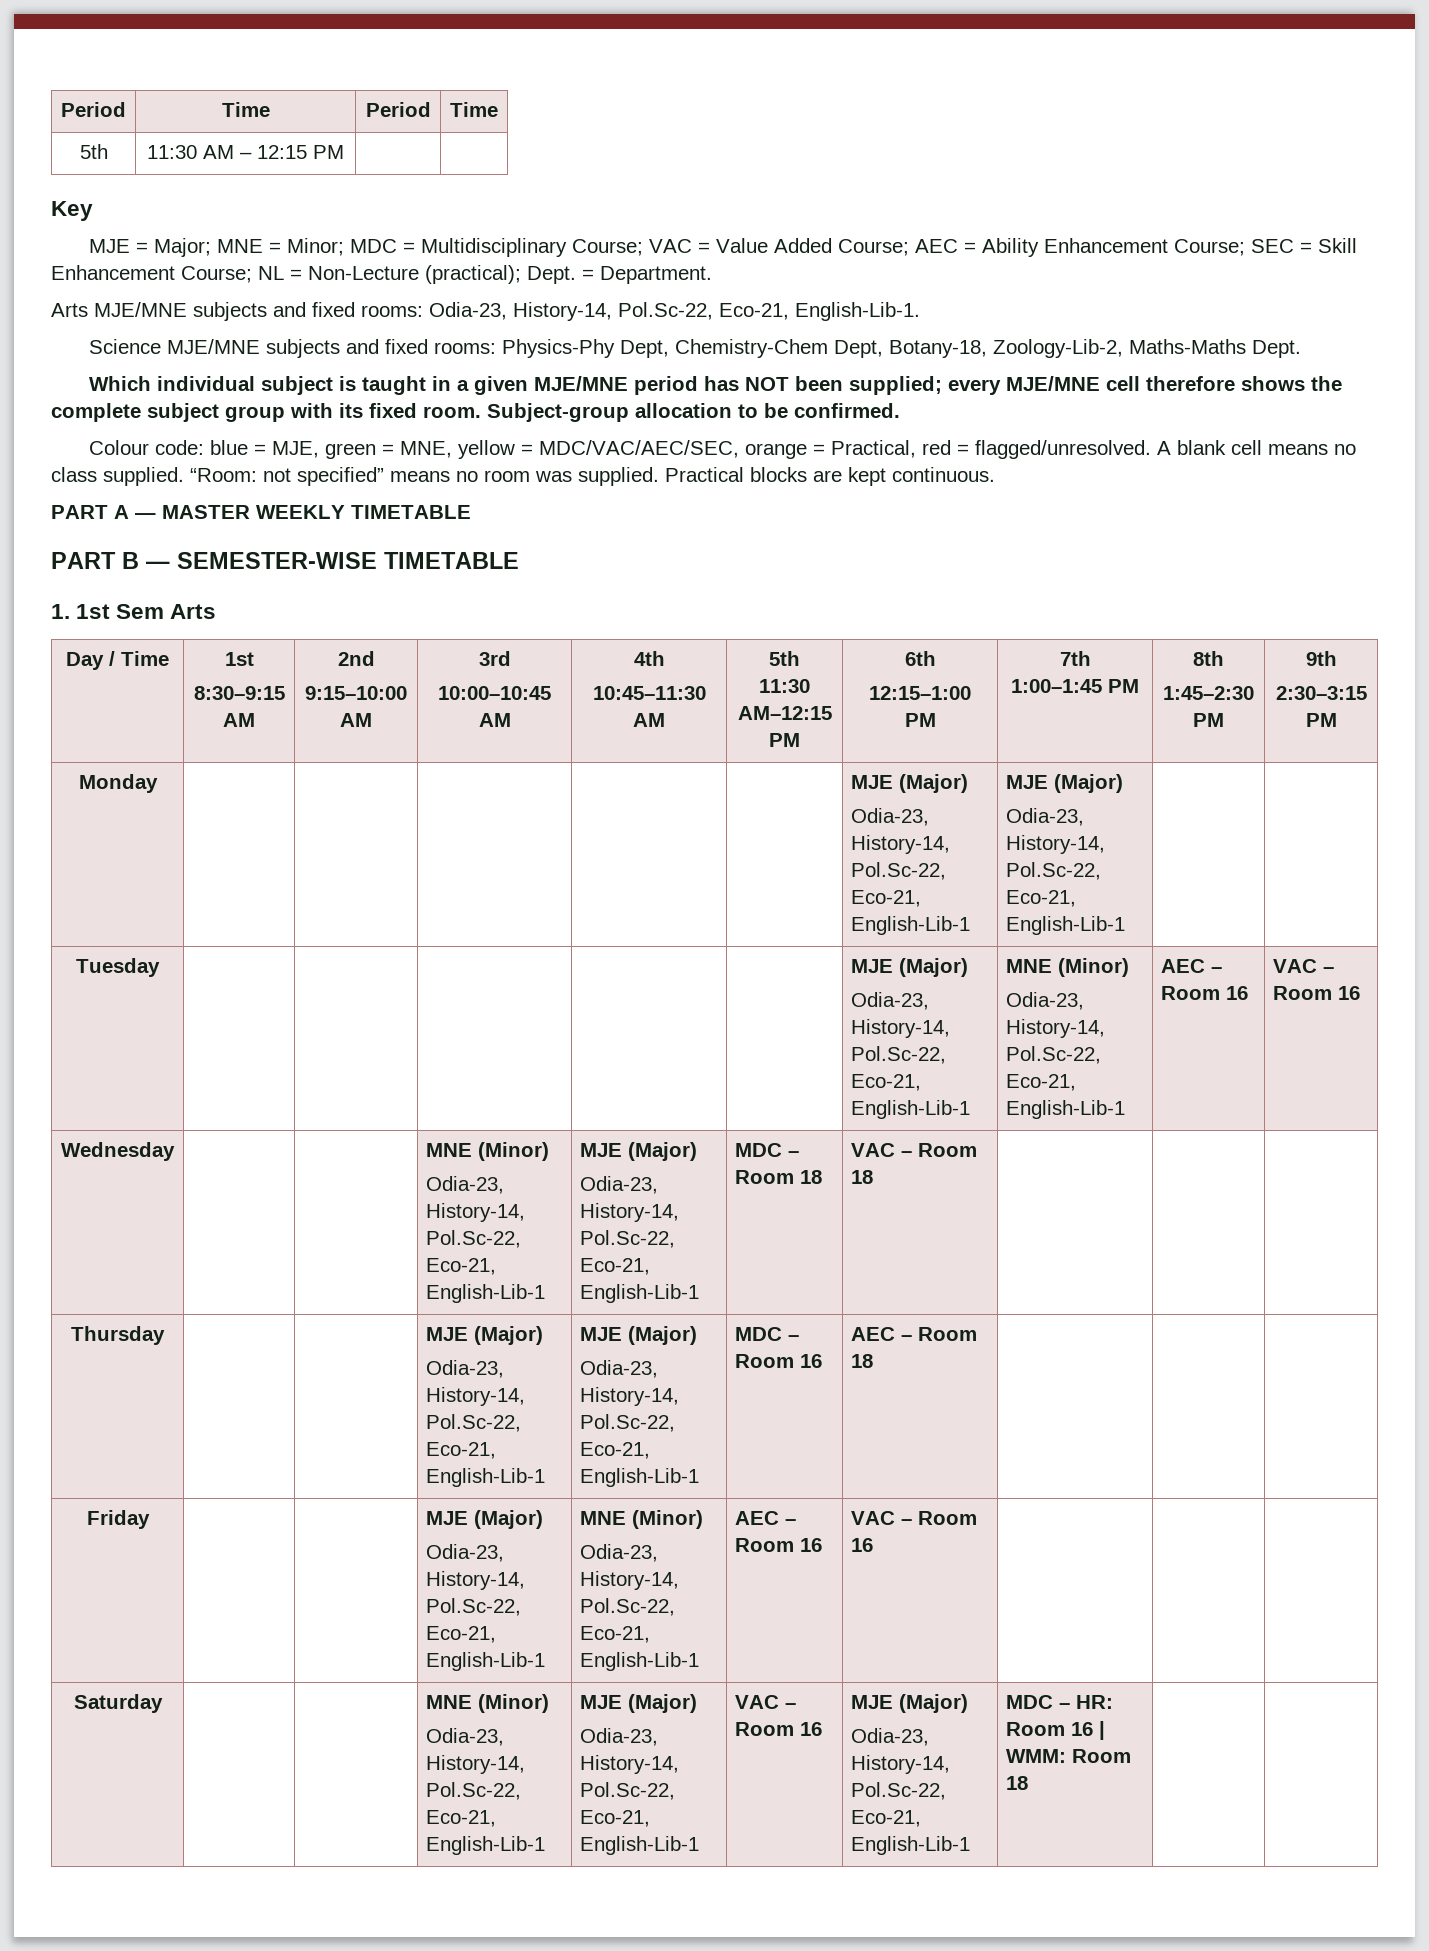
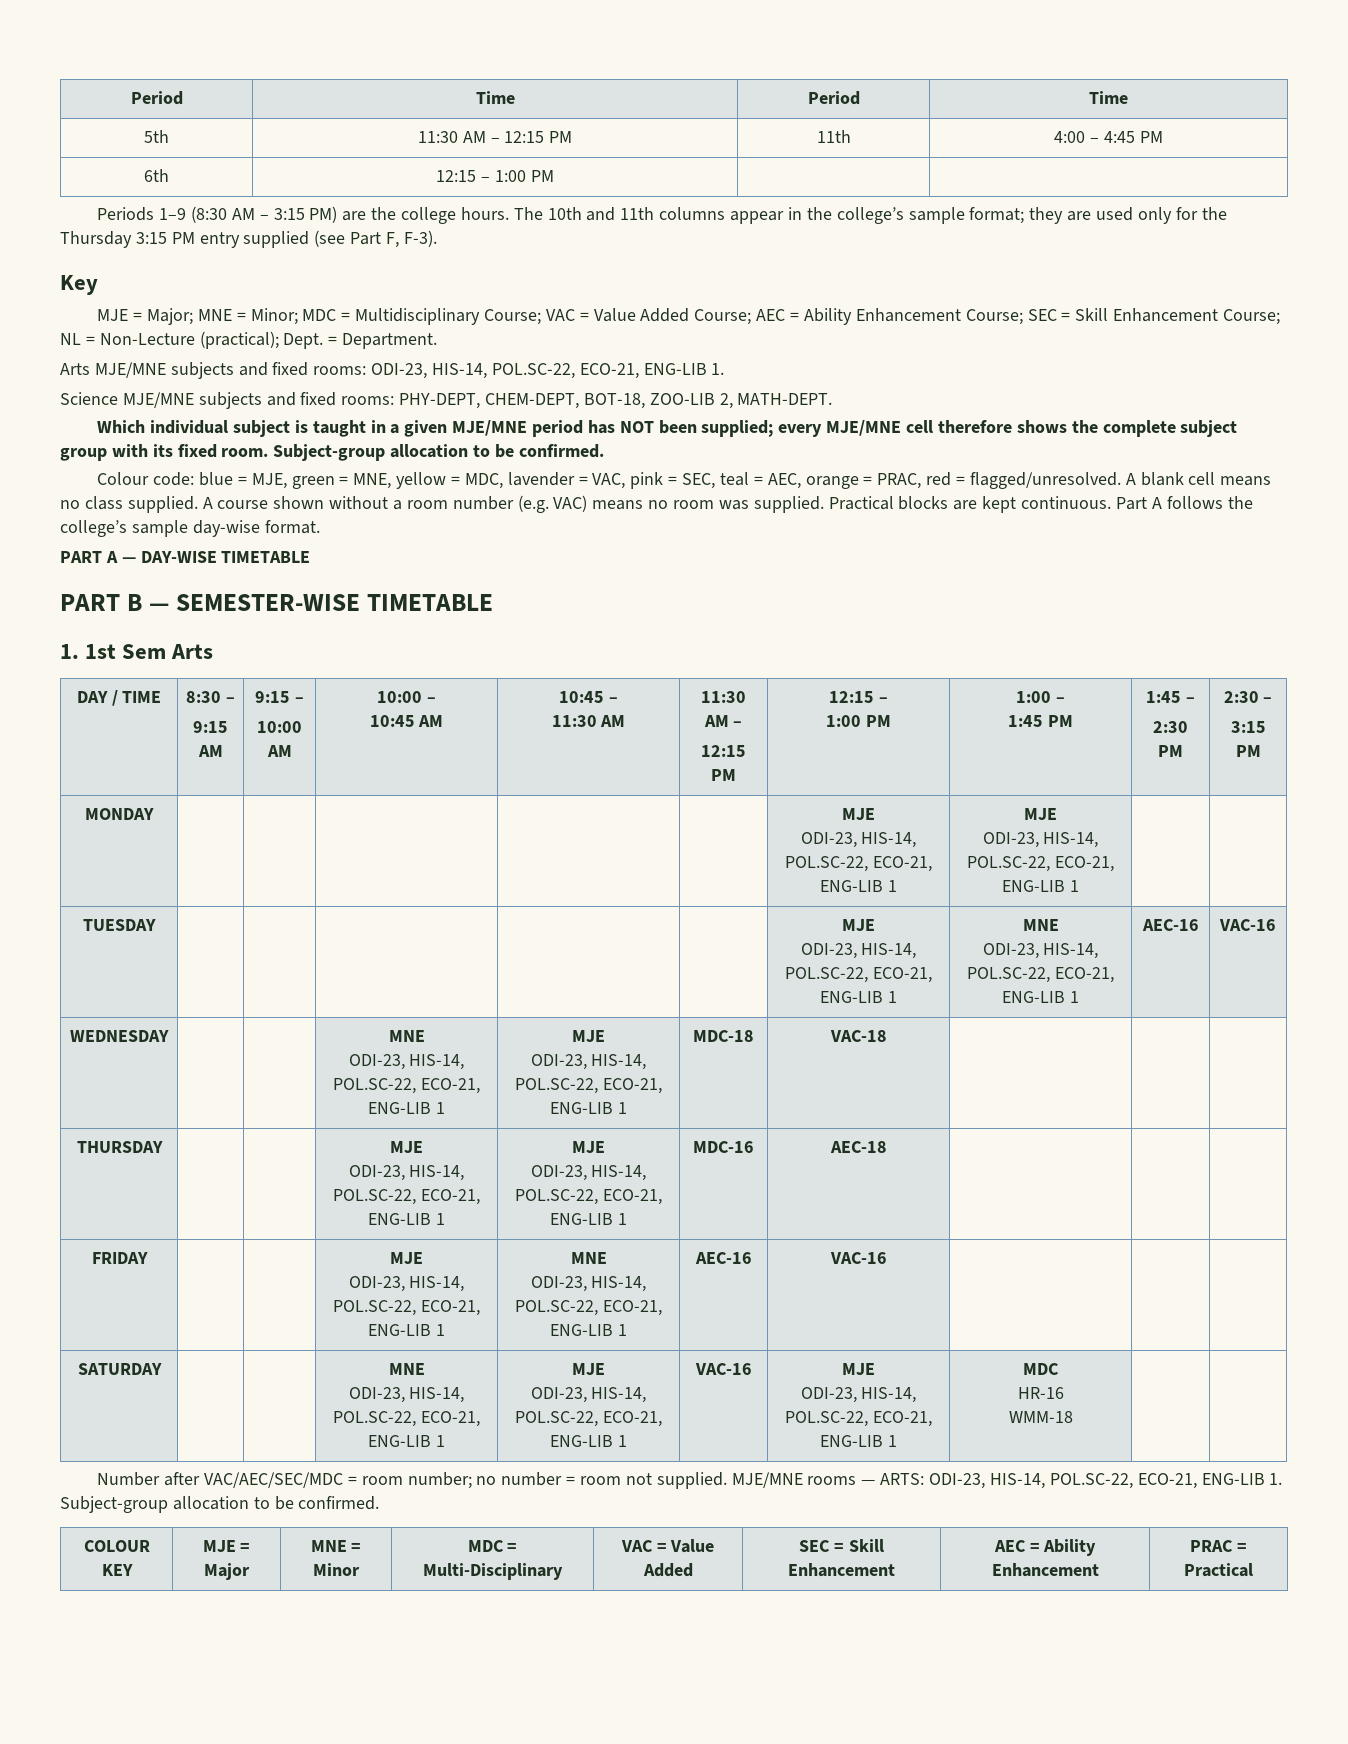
(344, 152) | -> [816,130,851,143] [1054,131,1163,143] [144,169,169,182] [436,170,554,182] [97,206,1227,224] [60,230,437,248] 11th | 4:00 – 4:45 PM // 6th | 12:15 – 1:00 PM | | // Periods 1–9 (8:30 AM – 3:15 PM) are the college hours. The 10th and 11th columns appear in the college’s sample format; they are used only for the Thursday 3:15 PM entry supplied (see Part F, F-3).
[429,302,920,321] Odia-23, History-14, Pol.Sc-22, Eco-21, English-Lib-1. -> [371,363,725,379] ODI-23, HIS-14, POL.SC-22, ECO-21, ENG-LIB 1.
[502,339,1302,358] Physics-Phy Dept, Chemistry-Chem Dept, Botany-18, Zoology-Lib-2, Maths-Maths Dept. -> [399,393,833,409] PHY-DEPT, CHEM-DEPT, BOT-18, ZOO-LIB 2, MATH-DEPT.
[539,440,740,458] MDC/VAC/AEC/SEC, -> [464,472,801,489] MDC, lavender = VAC, pink = SEC, teal = AEC,
[831,440,917,458] Practical, -> [877,473,922,489] PRAC,
[190,467,384,486] “Room: not specified” -> [202,495,588,513] A course shown without a room number (e.g. VAC)
(995, 474) none -> [1115,496,1253,510] [60,520,320,537] Part A follows the college’s sample day-wise format.
[162,505,345,519] MASTER WEEKLY -> [140,551,217,563] DAY-WISE
[66,651,169,670] [224,652,254,666] [193,686,285,700] [223,713,255,727] [337,651,375,666] [305,686,407,700] [340,713,372,727] [478,651,511,666] [438,686,551,700] [478,713,511,727] [633,651,665,666] [592,686,706,700] [633,713,665,727] [769,651,800,666] [759,679,810,693] [737,706,832,720] [769,733,800,747] [904,651,936,666] [869,686,971,700] [904,713,936,727] [1059,651,1091,666] [1011,679,1139,693] [1193,651,1224,666] [1163,686,1254,700] [1193,713,1224,727] [1305,651,1337,666] [1275,686,1367,700] [1305,713,1337,727] [78,774,158,793] [851,774,969,793] [851,808,930,826] [851,835,951,854] [851,862,947,880] [851,890,922,907] [851,916,971,935] [1006,774,1124,793] [1006,808,1085,826] [1006,835,1106,854] [1006,862,1102,880] [1006,890,1077,907] [1006,916,1126,935] [76,958,160,977] [851,958,969,977] [851,992,930,1010] [851,1019,951,1038] [851,1046,947,1064] [851,1074,922,1091] [851,1100,971,1119] [1006,958,1130,977] [1006,992,1085,1010] [1006,1019,1106,1038] [1006,1046,1102,1064] [1006,1074,1077,1091] [1006,1100,1126,1119] [1161,959,1223,973] [1161,986,1249,1000] [1273,959,1335,973] [1273,986,1361,1000] [61,1142,175,1161] [426,1142,550,1161] [426,1176,505,1194] [426,1203,526,1222] [426,1230,522,1248] [426,1258,497,1275] [426,1284,546,1303] [580,1142,698,1161] [580,1176,659,1194] [580,1203,680,1222] [580,1230,676,1248] [580,1258,651,1275] [580,1284,700,1303] [735,1143,800,1157] [735,1170,823,1184] [851,1143,978,1157] [851,1170,874,1184] [71,1326,165,1345] [426,1326,544,1345] [426,1360,505,1378] [426,1387,526,1406] [426,1414,522,1432] [426,1442,497,1459] [426,1468,546,1487] [580,1326,698,1345] [580,1360,659,1378] [580,1387,680,1406] [580,1414,676,1432] [580,1442,651,1459] [580,1468,700,1487] [735,1327,800,1341] [735,1354,823,1368] [851,1327,978,1341] [851,1354,874,1368] [86,1510,150,1529] [426,1510,544,1529] [426,1544,505,1562] [426,1571,526,1590] [426,1598,522,1616] [426,1626,497,1643] [426,1652,546,1671] [580,1510,704,1529] [580,1544,659,1562] [580,1571,680,1590] [580,1598,676,1616] [580,1626,651,1643] [580,1652,700,1671] [735,1511,797,1525] [735,1538,823,1552] [851,1511,978,1525] [851,1538,874,1552] [73,1694,163,1713] [426,1694,550,1713] [426,1728,505,1746] [426,1755,526,1774] [426,1782,522,1800] [426,1810,497,1827] [426,1836,546,1855] [580,1694,698,1713] [580,1728,659,1746] [580,1755,680,1774] [580,1782,676,1800] [580,1810,651,1827] [580,1836,700,1855] [735,1695,797,1709] [735,1722,823,1736] [851,1694,969,1713] [851,1728,930,1746] [851,1755,951,1774] [851,1782,947,1800] [851,1810,922,1827] [851,1836,971,1855] [1006,1695,1114,1709] [1006,1721,1106,1740] [1006,1749,1132,1763] [1006,1776,1029,1790] Day / Time | 1st // 8:30–9:15 AM | 2nd // 9:15–10:00 AM | 3rd // 10:00–10:45 AM | 4th // 10:45–11:30 AM | 5th // 11:30 AM–12:15 PM | 6th // 12:15–1:00 PM | 7th // 1:00–1:45 PM | 8th // 1:45–2:30 PM | 9th // 2:30–3:15 PM // Monday | | | | | | MJE (Major) // Odia-23, History-14, Pol.Sc-22, Eco-21, English-Lib-1 | MJE (Major) // Odia-23, History-14, Pol.Sc-22, Eco-21, English-Lib-1 | | // Tuesday | | | | | | MJE (Major) // Odia-23, History-14, Pol.Sc-22, Eco-21, English-Lib-1 | MNE (Minor) // Odia-23, History-14, Pol.Sc-22, Eco-21, English-Lib-1 | AEC – Room 16 | VAC – Room 16 // Wednesday | | | MNE (Minor) // Odia-23, History-14, Pol.Sc-22, Eco-21, English-Lib-1 | MJE (Major) // Odia-23, History-14, Pol.Sc-22, Eco-21, English-Lib-1 | MDC – Room 18 | VAC – Room 18 | | | // Thursday | | | MJE (Major) // Odia-23, History-14, Pol.Sc-22, Eco-21, English-Lib-1 | MJE (Major) // Odia-23, History-14, Pol.Sc-22, Eco-21, English-Lib-1 | MDC – Room 16 | AEC – Room 18 | | | // Friday | | | MJE (Major) // Odia-23, History-14, Pol.Sc-22, Eco-21, English-Lib-1 | MNE (Minor) // Odia-23, History-14, Pol.Sc-22, Eco-21, English-Lib-1 | AEC – Room 16 | VAC – Room 16 | | | // Saturday | | | MNE (Minor) // Odia-23, History-14, Pol.Sc-22, Eco-21, English-Lib-1 | MJE (Major) // Odia-23, History-14, Pol.Sc-22, Eco-21, English-Lib-1 | VAC – Room 16 | MJE (Major) // Odia-23, History-14, Pol.Sc-22, Eco-21, English-Lib-1 | MDC – HR: Room 16 | WMM: Room 18 | | -> [76,690,162,706] [186,691,235,703] [193,721,228,733] [197,745,223,757] [255,691,304,703] [257,721,302,733] [266,745,292,757] [377,691,436,703] [369,715,444,727] [559,691,618,703] [551,715,626,727] [701,691,746,703] [703,715,743,727] [701,745,746,757] [711,769,736,781] [829,691,888,703] [826,715,891,727] [1016,691,1065,703] [1008,715,1073,727] [1146,691,1195,703] [1153,721,1188,733] [1158,745,1183,757] [1223,691,1273,703] [1230,721,1266,733] [1235,745,1261,757] [85,808,154,820] [842,808,875,820] [800,832,917,848] [785,856,932,872] [820,880,897,892] [1024,808,1057,820] [982,832,1099,848] [967,856,1114,872] [1002,880,1079,892] [83,919,156,931] [842,919,875,931] [800,943,917,959] [785,967,932,983] [820,991,897,1003] [1022,919,1059,931] [982,943,1099,959] [967,967,1114,983] [1002,991,1079,1003] [1141,919,1199,931] [1219,919,1276,931] [70,1030,169,1042] [388,1030,425,1042] [348,1054,465,1070] [333,1078,480,1094] [368,1102,445,1114] [572,1030,605,1042] [530,1054,647,1070] [515,1078,662,1094] [550,1102,627,1114] [693,1030,754,1042] [829,1030,887,1042] [76,1141,163,1153] [390,1141,423,1153] [348,1165,465,1181] [333,1189,480,1205] [368,1213,445,1225] [572,1141,605,1153] [530,1165,647,1181] [515,1189,662,1205] [550,1213,627,1225] [693,1141,754,1153] [829,1141,887,1153] [91,1252,148,1264] [390,1252,423,1264] [348,1276,465,1292] [333,1300,480,1316] [368,1324,445,1336] [570,1252,607,1264] [530,1276,647,1292] [515,1300,662,1316] [550,1324,627,1336] [694,1252,752,1264] [829,1252,887,1264] [77,1363,162,1375] [388,1363,425,1375] [348,1387,465,1403] [333,1411,480,1427] [368,1435,445,1447] [572,1363,605,1375] [530,1387,647,1403] [515,1411,662,1427] [550,1435,627,1447] [694,1363,752,1375] [842,1363,875,1375] [800,1387,917,1403] [785,1411,932,1427] [820,1435,897,1447] [1023,1363,1059,1375] [1017,1387,1064,1399] [1008,1411,1073,1423] [97,1472,1283,1489] [60,1496,380,1513] [83,1540,150,1552] [101,1564,133,1576] [202,1540,251,1552] [204,1563,250,1580] [310,1540,362,1552] [313,1563,360,1576] [467,1540,518,1552] [423,1563,563,1580] [620,1539,715,1553] [642,1563,693,1577] [799,1539,884,1552] [788,1563,895,1577] [993,1539,1097,1556] [991,1563,1099,1577] [1190,1540,1247,1552] [1184,1563,1253,1577] DAY / TIME | 8:30 – // 9:15 AM | 9:15 – // 10:00 AM | 10:00 – // 10:45 AM | 10:45 – // 11:30 AM | 11:30 AM – // 12:15 PM | 12:15 – // 1:00 PM | 1:00 – // 1:45 PM | 1:45 – // 2:30 PM | 2:30 – // 3:15 PM // MONDAY | | | | | | MJE // ODI-23, HIS-14, POL.SC-22, ECO-21, ENG-LIB 1 | MJE // ODI-23, HIS-14, POL.SC-22, ECO-21, ENG-LIB 1 | | // TUESDAY | | | | | | MJE // ODI-23, HIS-14, POL.SC-22, ECO-21, ENG-LIB 1 | MNE // ODI-23, HIS-14, POL.SC-22, ECO-21, ENG-LIB 1 | AEC-16 | VAC-16 // WEDNESDAY | | | MNE // ODI-23, HIS-14, POL.SC-22, ECO-21, ENG-LIB 1 | MJE // ODI-23, HIS-14, POL.SC-22, ECO-21, ENG-LIB 1 | MDC-18 | VAC-18 | | | // THURSDAY | | | MJE // ODI-23, HIS-14, POL.SC-22, ECO-21, ENG-LIB 1 | MJE // ODI-23, HIS-14, POL.SC-22, ECO-21, ENG-LIB 1 | MDC-16 | AEC-18 | | | // FRIDAY | | | MJE // ODI-23, HIS-14, POL.SC-22, ECO-21, ENG-LIB 1 | MNE // ODI-23, HIS-14, POL.SC-22, ECO-21, ENG-LIB 1 | AEC-16 | VAC-16 | | | // SATURDAY | | | MNE // ODI-23, HIS-14, POL.SC-22, ECO-21, ENG-LIB 1 | MJE // ODI-23, HIS-14, POL.SC-22, ECO-21, ENG-LIB 1 | VAC-16 | MJE // ODI-23, HIS-14, POL.SC-22, ECO-21, ENG-LIB 1 | MDC // HR-16 // WMM-18 | | // Number after VAC/AEC/SEC/MDC = room number; no number = room not supplied. MJE/MNE rooms — ARTS: ODI-23, HIS-14, POL.SC-22, ECO-21, ENG-LIB 1. Subject-group allocation to be confirmed. // COLOUR KEY | MJE = Major | MNE = Minor | MDC = Multi-Disciplinary | VAC = Value Added | SEC = Skill Enhancement | AEC = Ability Enhancement | PRAC = Practical

